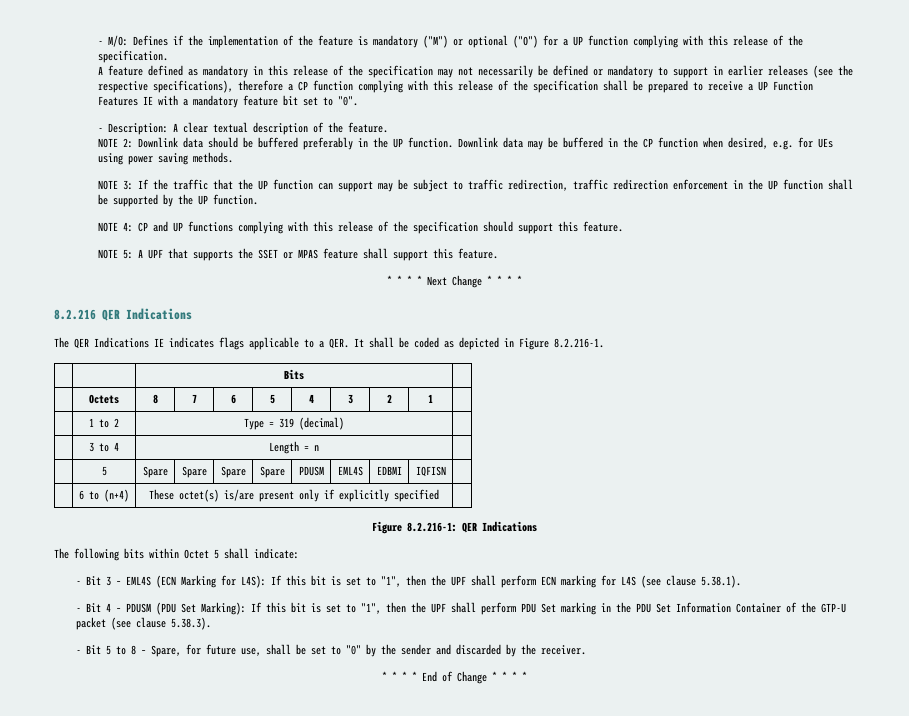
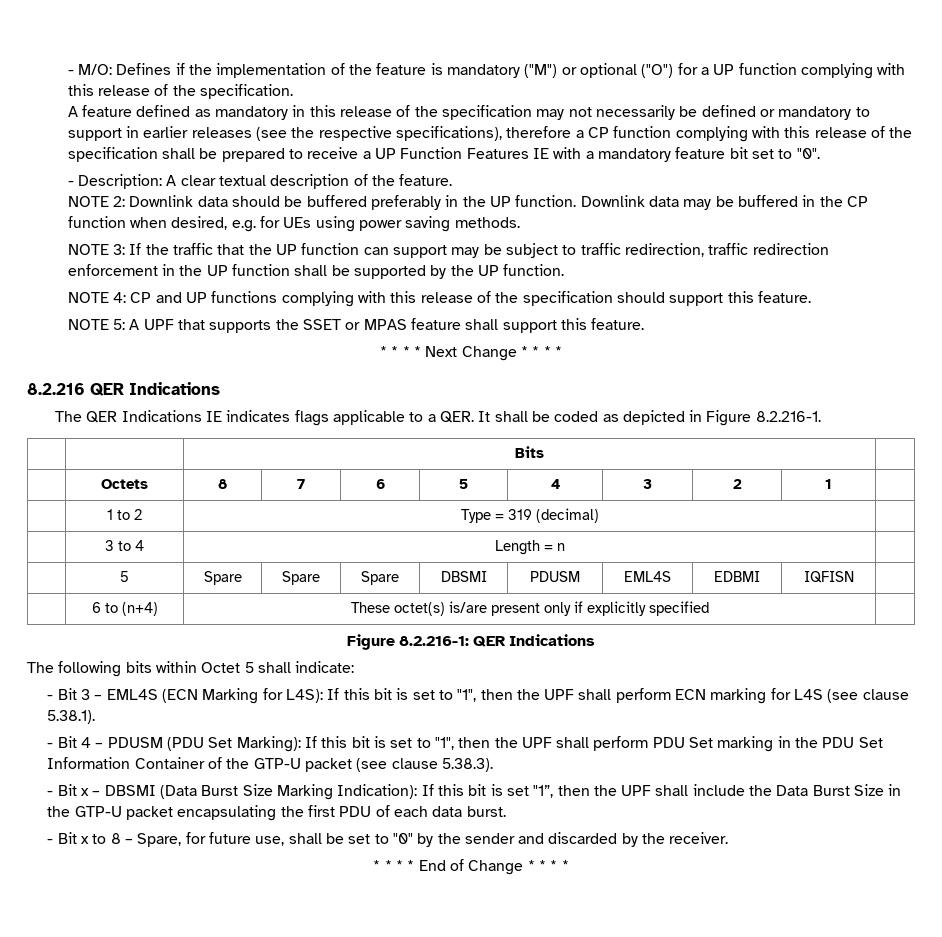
[259,466,285,478] Spare -> [440,571,487,582] DBSMI
[106,645,112,655] 5 -> [81,784,902,800] [47,805,506,821] [47,832,90,844] x – DBSMI (Data Burst Size Marking Indication): If this bit is set "1”, then the UPF shall include the Data Burst Size in the GTP-U packet encapsulating the first PDU of each data burst. // - Bit x

